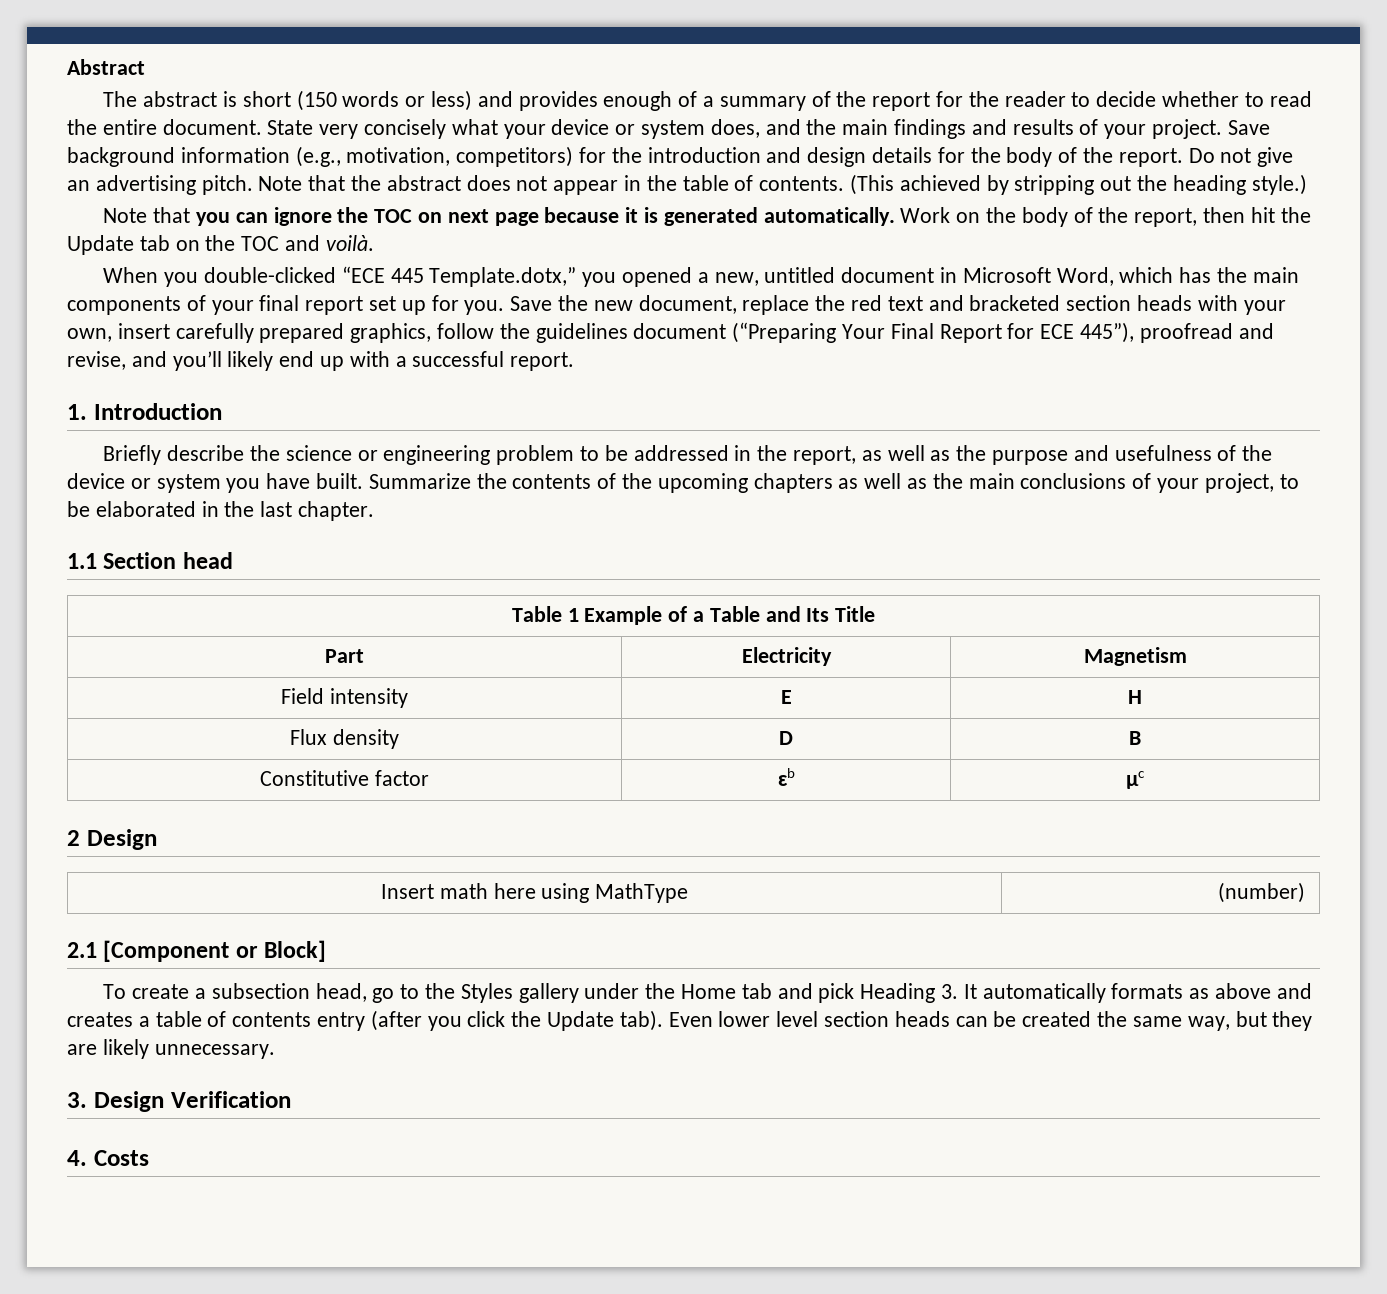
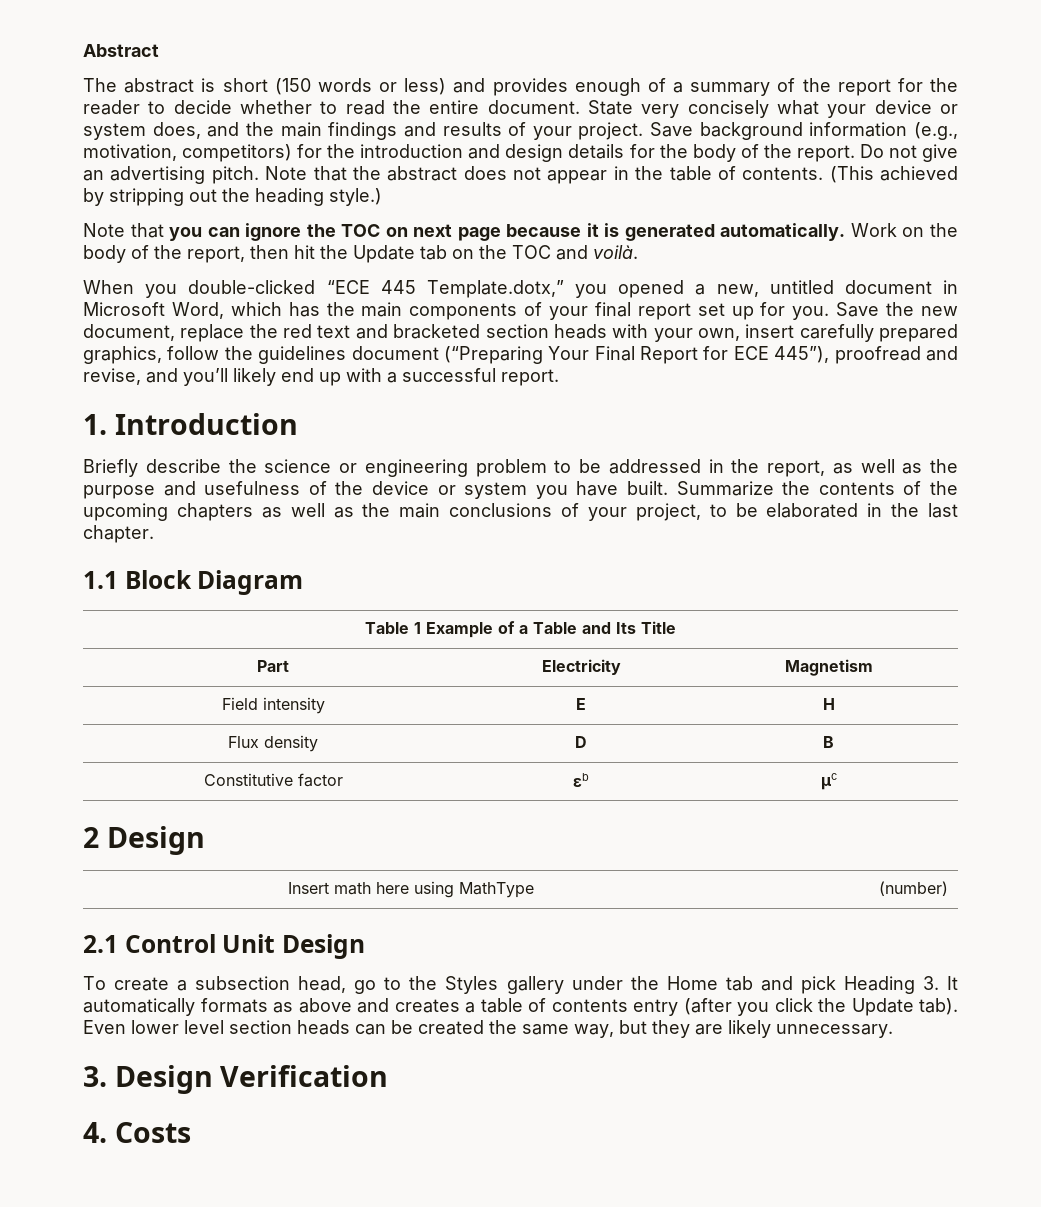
[103,552,233,569] Section head -> [124,570,304,595] Block Diagram
[103,940,327,962] [Component or Block] -> [124,934,365,959] Control Unit Design

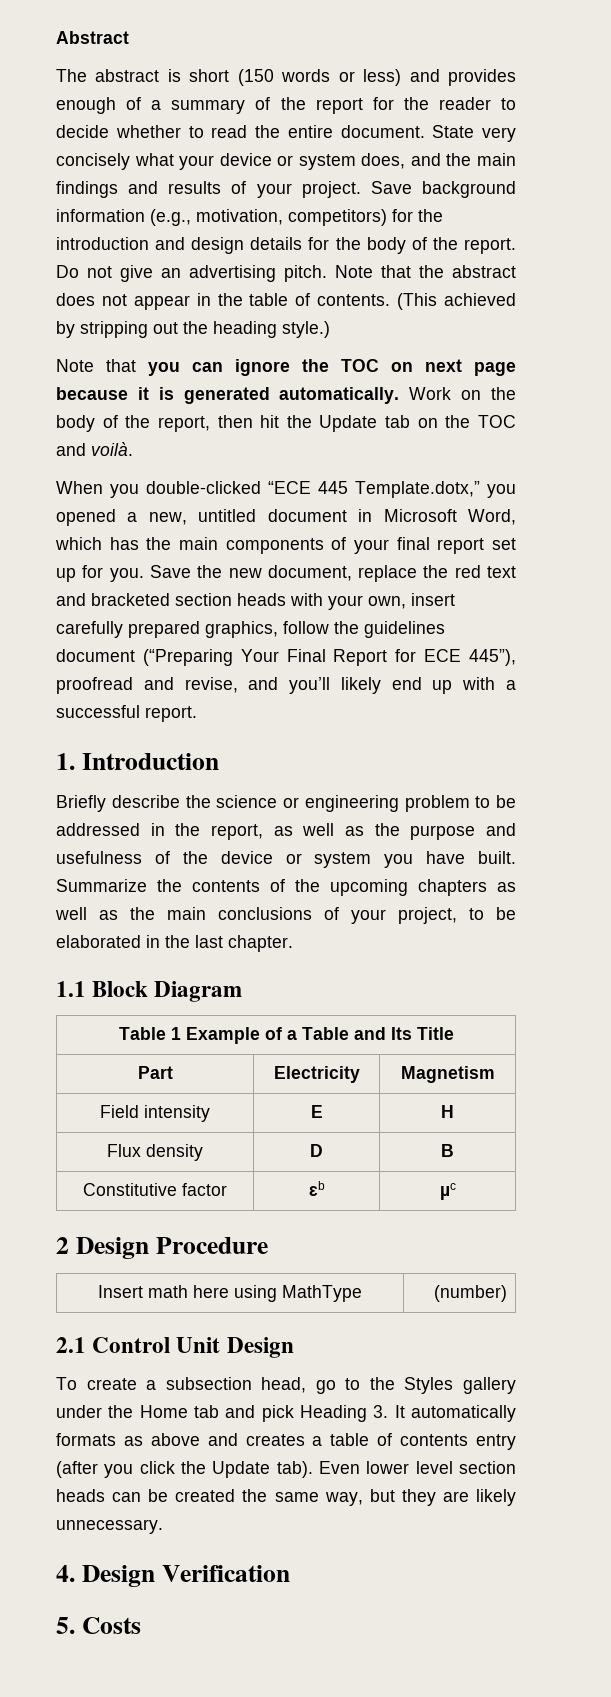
(205, 840) none -> [155,1237,268,1254] Procedure
[83,1066,107,1087] 3. -> [56,1565,75,1582] 4.
[83,1122,107,1143] 4. -> [56,1617,75,1634] 5.

